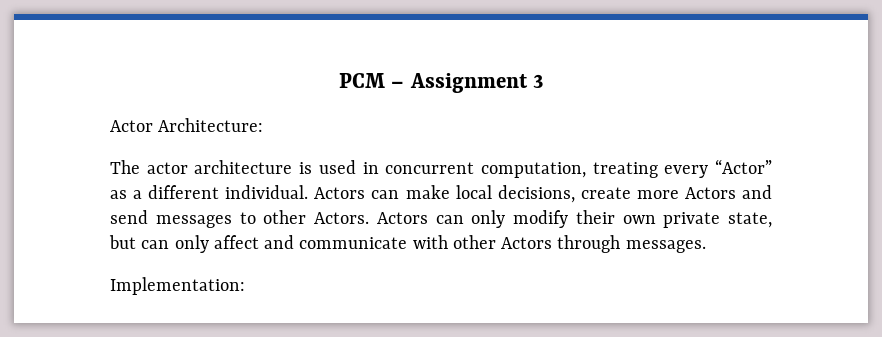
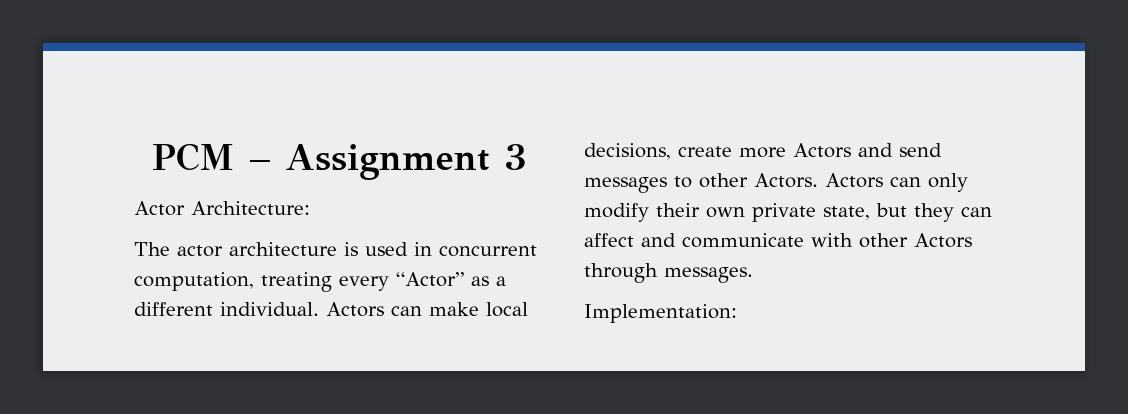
[141,235,209,253] can only -> [914,203,992,222] they can

